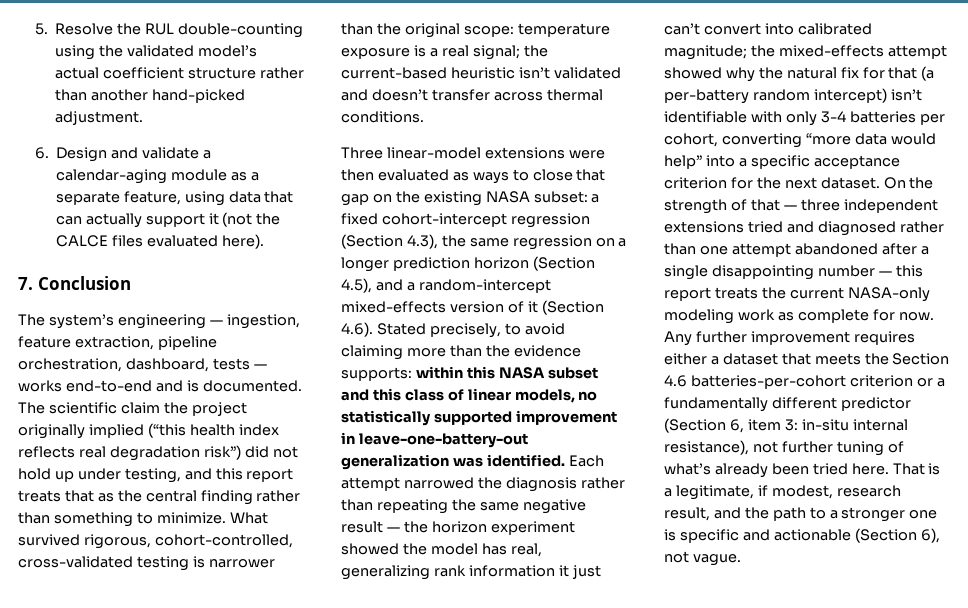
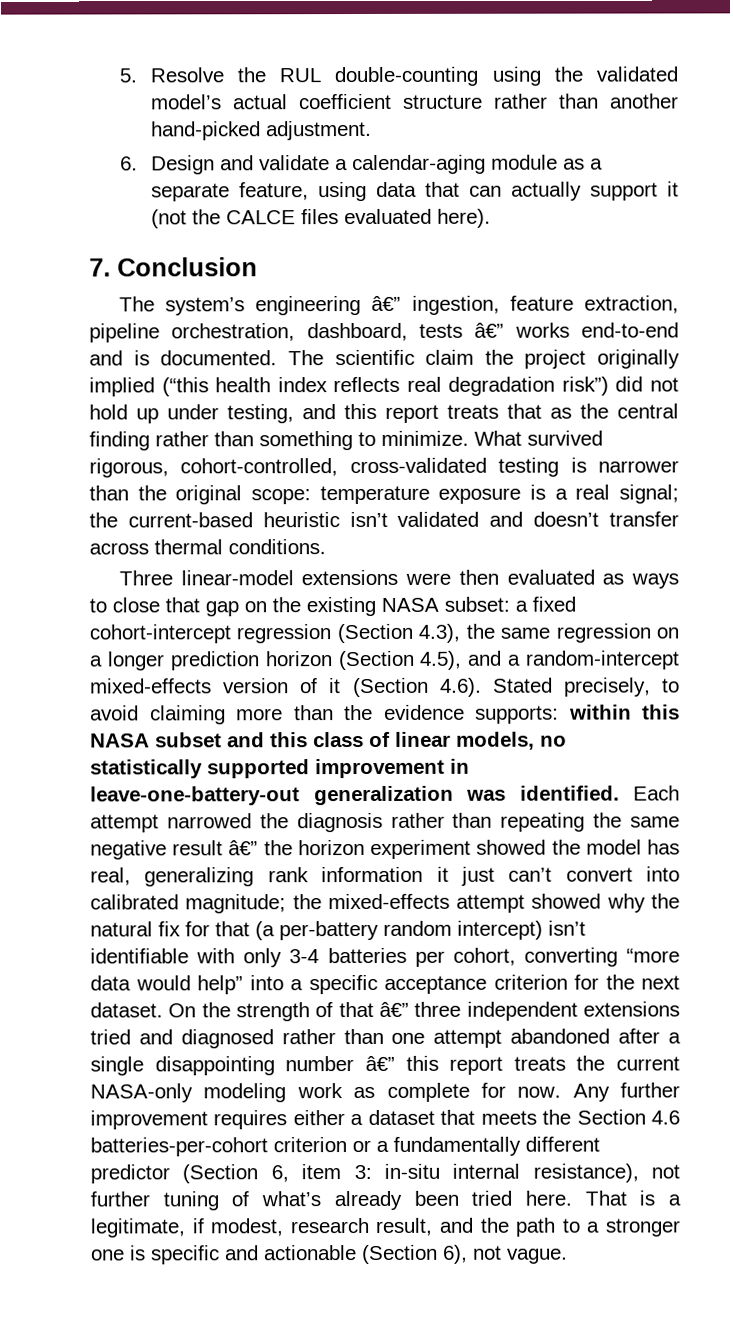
[209,320,223,325] — -> [371,295,402,311] â€”
[253,364,267,369] — -> [474,322,505,338] â€”
[386,527,400,532] — -> [228,840,259,856] â€”
[783,205,797,210] — -> [379,1001,409,1017] â€”
[878,271,892,276] — -> [364,1055,395,1072] â€”

